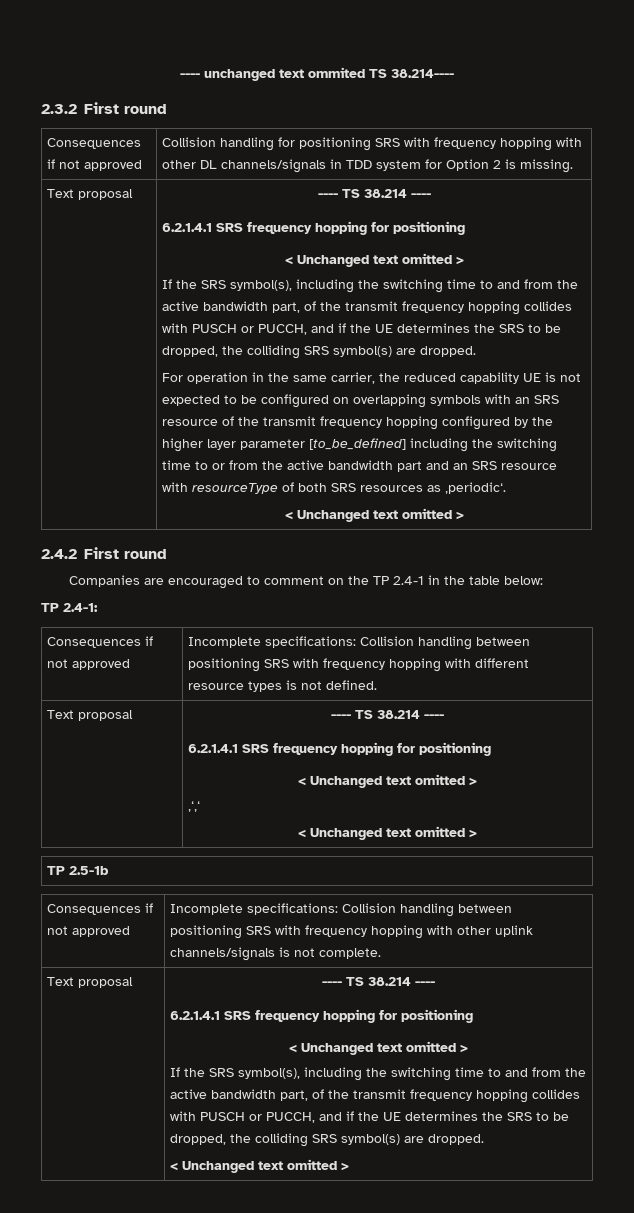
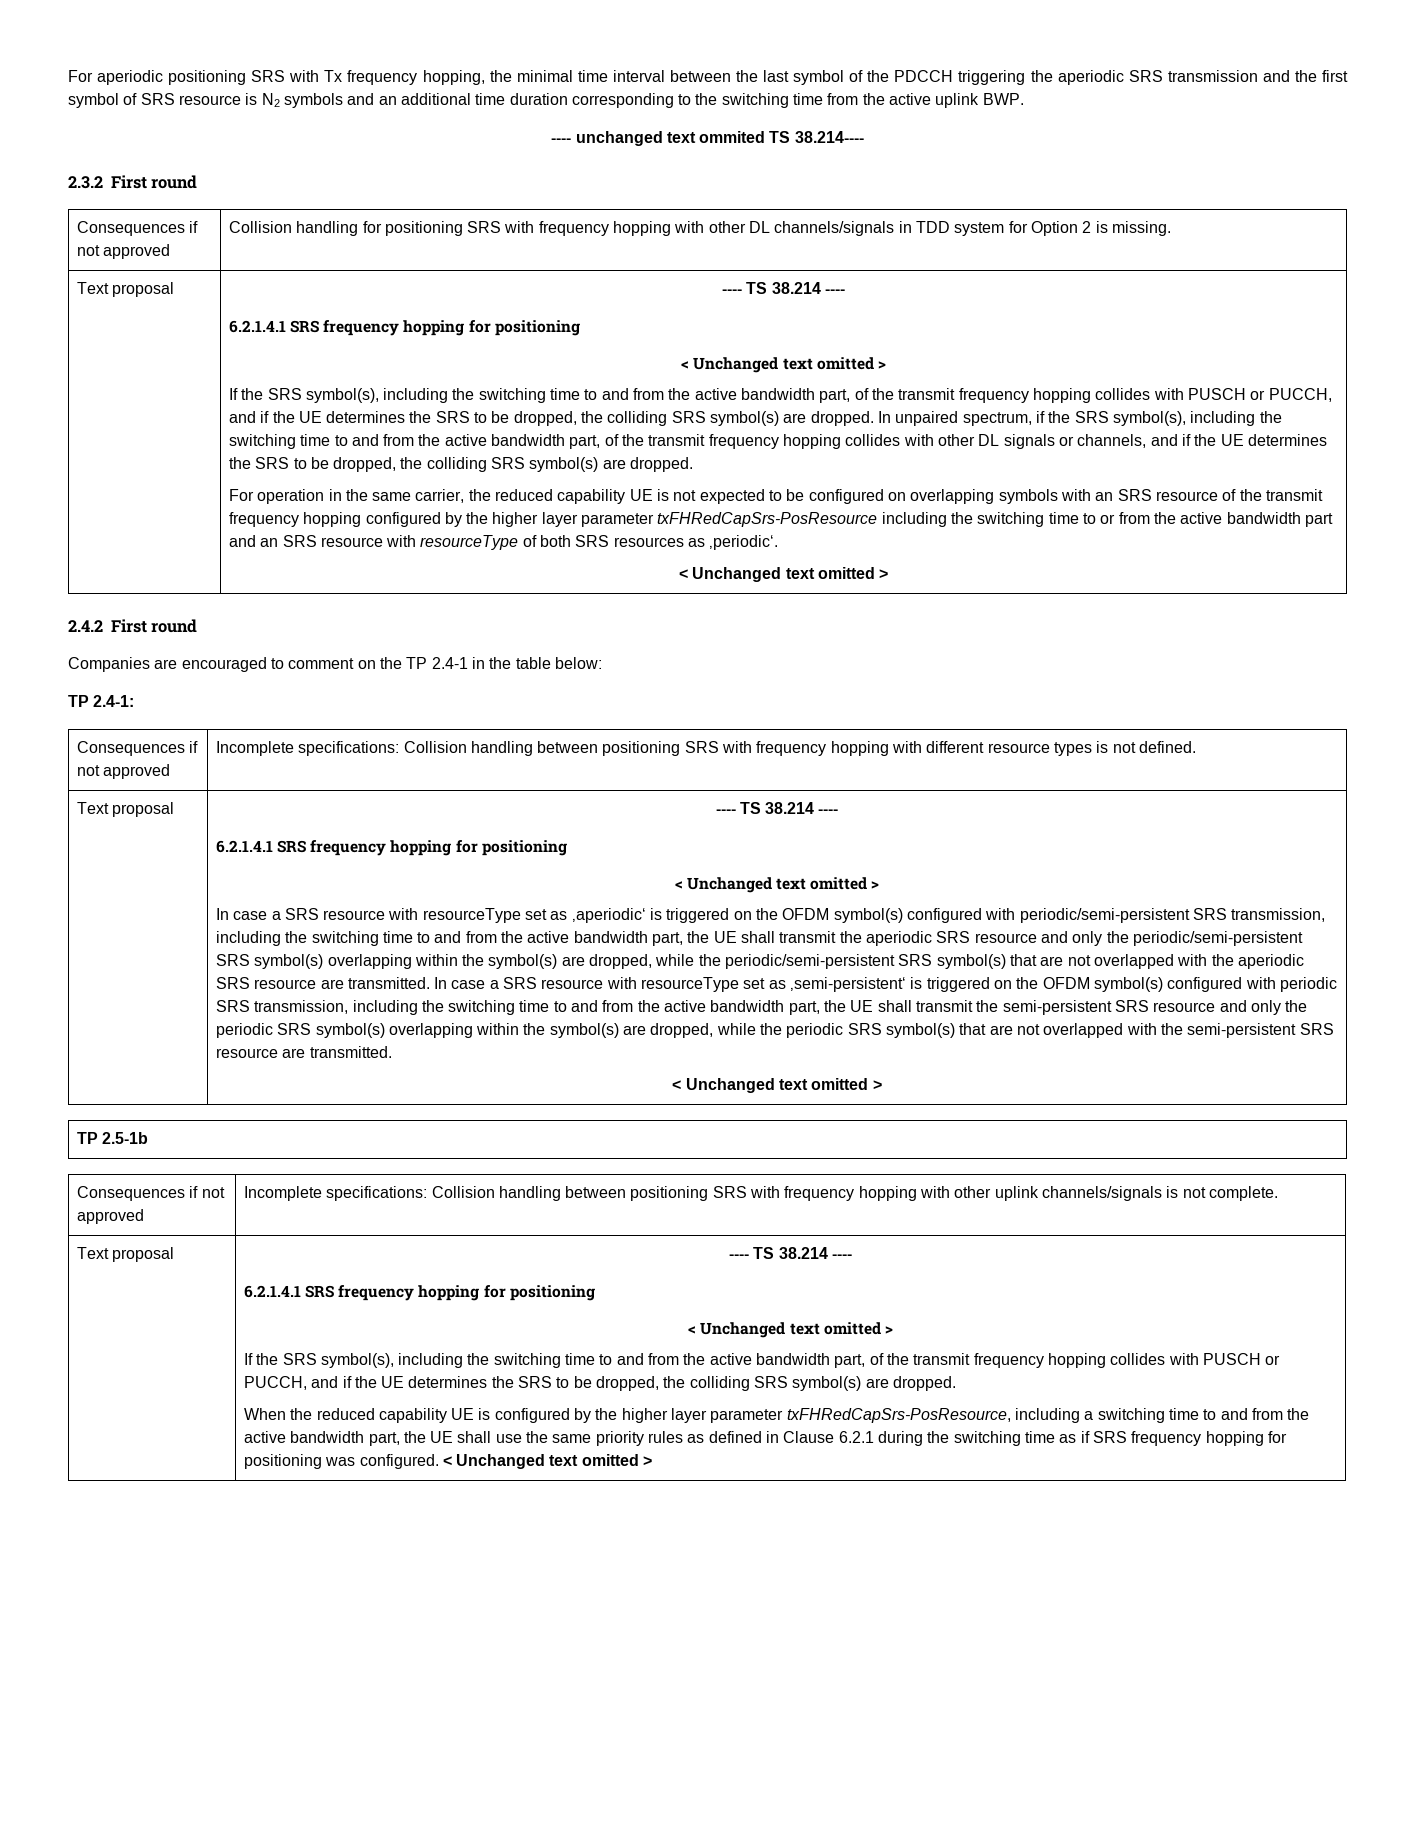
(180, 75) none -> [68,70,1349,85] [68,93,1024,108] For aperiodic positioning SRS with Tx frequency hopping, the minimal time interval between the last symbol of the PDCCH triggering the aperiodic SRS transmission and the first symbol of SRS resource is N2 symbols and an additional time duration corresponding to the switching time from the active uplink BWP. //
(476, 351) none -> [877,411,1282,426] [228,434,1327,449] [228,457,694,472] In unpaired spectrum, if the SRS symbol(s), including the switching time to and from the active bandwidth part, of the transmit frequency hopping collides with other DL signals or channels, and if the UE determines the SRS to be dropped, the colliding SRS symbol(s) are dropped.
[308,438,406,450] [to_be_defined] -> [657,512,878,527] txFHRedCapSrs-PosResource
[187,801,200,812] ‚‘‚‘ -> [215,908,1326,923] [215,931,1303,946] [215,954,1304,969] [215,977,1337,992] [215,1000,1308,1015] [215,1023,1334,1038] [215,1046,392,1058] In case a SRS resource with resourceType set as ‚aperiodic‘ is triggered on the OFDM symbol(s) configured with periodic/semi-persistent SRS transmission, including the switching time to and from the active bandwidth part, the UE shall transmit the aperiodic SRS resource and only the periodic/semi-persistent SRS symbol(s) overlapping within the symbol(s) are dropped, while the periodic/semi-persistent SRS symbol(s) that are not overlapped with the aperiodic SRS resource are transmitted. In case a SRS resource with resourceType set as ‚semi-persistent‘ is triggered on the OFDM symbol(s) configured with periodic SRS transmission, including the switching time to and from the active bandwidth part, the UE shall transmit the semi-persistent SRS resource and only the periodic SRS symbol(s) overlapping within the symbol(s) are dropped, while the periodic SRS symbol(s) that are not overlapped with the semi-persistent SRS resource are transmitted.
(484, 1139) none -> [243,1408,1310,1423] [243,1431,1287,1446] [243,1454,439,1469] When the reduced capability UE is configured by the higher layer parameter txFHRedCapSrs-PosResource, including a switching time to and from the active bandwidth part, the UE shall use the same priority rules as defined in Clause 6.2.1 during the switching time as if SRS frequency hopping for positioning was configured.

